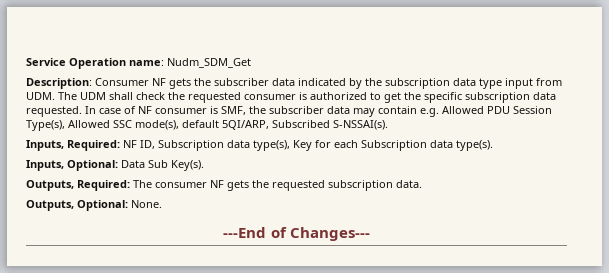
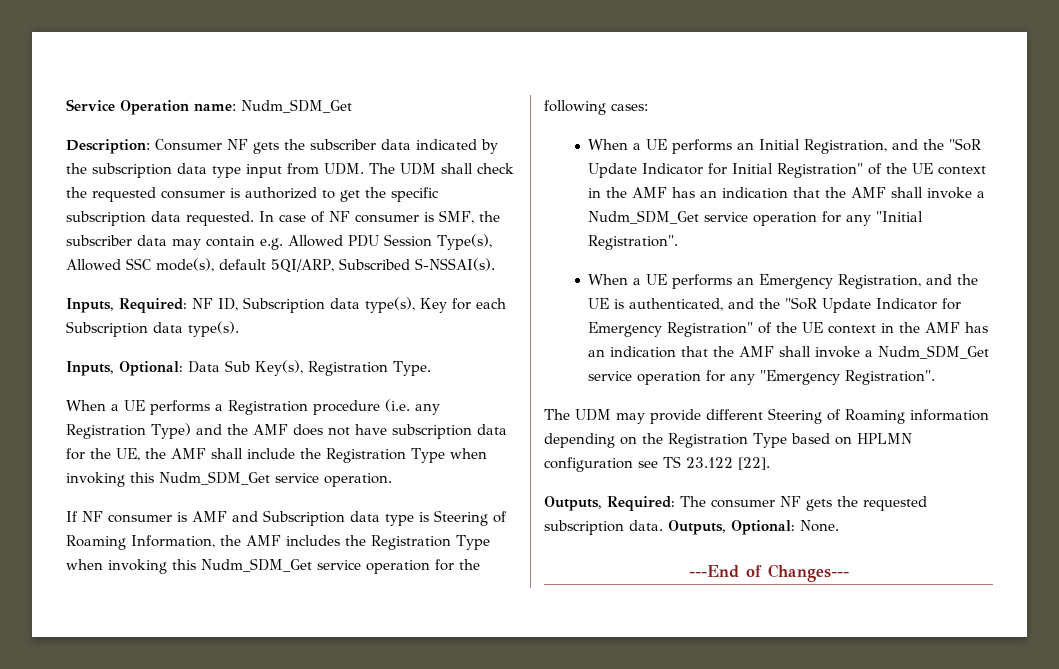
[171,160,204,171] Key(s). -> [255,360,431,376] [66,399,440,415] [66,423,507,439] [66,448,487,463] [66,471,392,487] [66,510,507,526] [66,535,490,550] [66,558,480,574] [544,100,648,115] [588,138,982,154] [588,163,987,178] [588,187,986,199] [588,210,924,226] [588,235,679,250] [588,274,979,289] [588,297,962,313] [588,322,989,337] [588,345,990,359] [588,370,936,385] [544,408,989,424] [544,433,912,448] [544,456,770,472] Key(s), Registration Type. // When a UE performs a Registration procedure (i.e. any Registration Type) and the AMF does not have subscription data for the UE, the AMF shall include the Registration Type when invoking this Nudm_SDM_Get service operation. // If NF consumer is AMF and Subscription data type is Steering of Roaming Information, the AMF includes the Registration Type when invoking this Nudm_SDM_Get service operation for the following cases: // When a UE performs an Initial Registration, and the "SoR Update Indicator for Initial Registration" of the UE context in the AMF has an indication that the AMF shall invoke a Nudm_SDM_Get service operation for any "Initial Registration". // When a UE performs an Emergency Registration, and the UE is authenticated, and the "SoR Update Indicator for Emergency Registration" of the UE context in the AMF has an indication that the AMF shall invoke a Nudm_SDM_Get service operation for any "Emergency Registration". // The UDM may provide different Steering of Roaming information depending on the Registration Type based on HPLMN configuration see TS 23.122 [22].
(422, 184) // -> (663, 525) none

